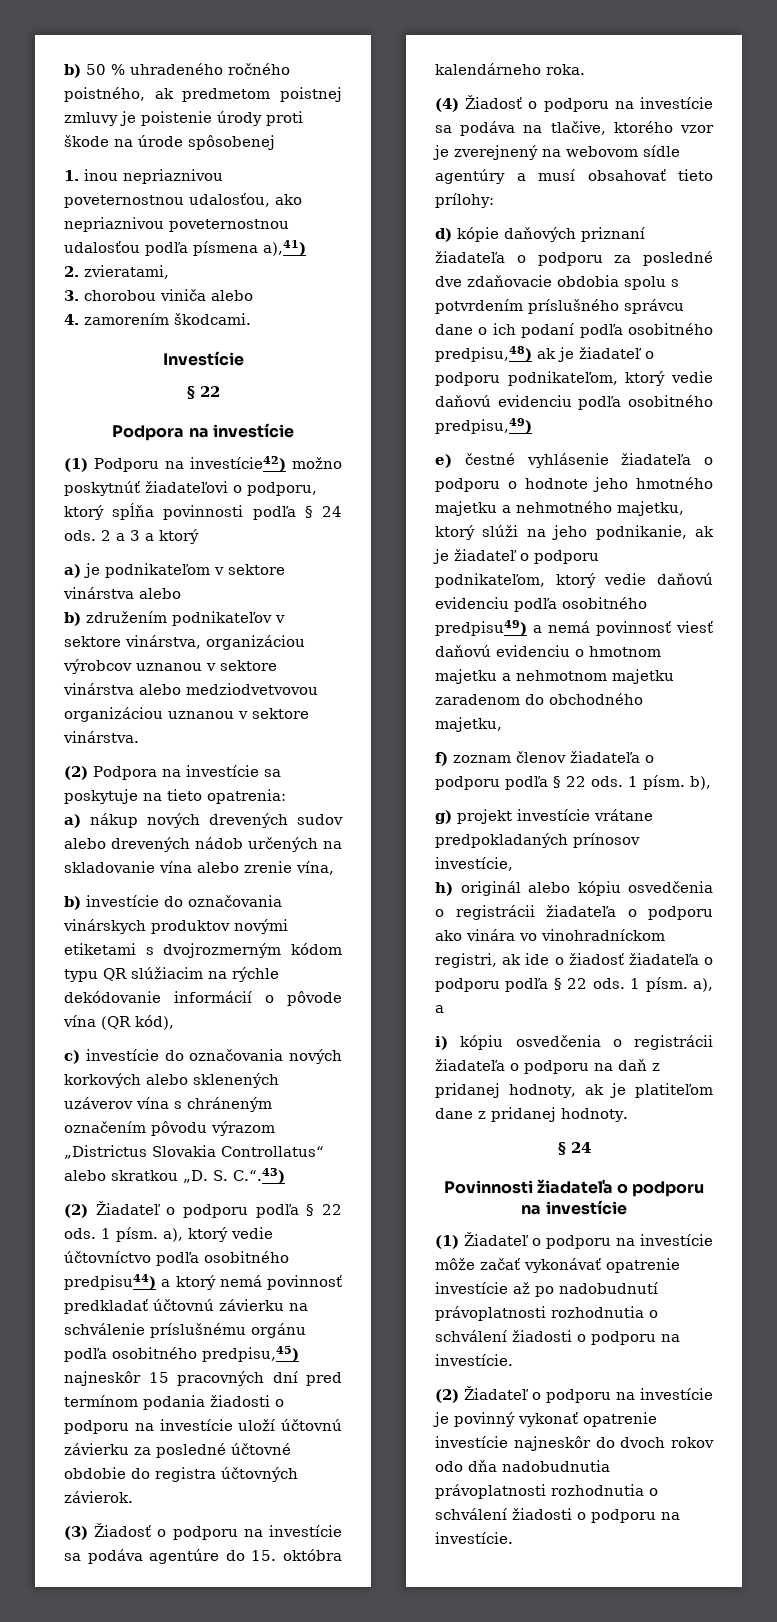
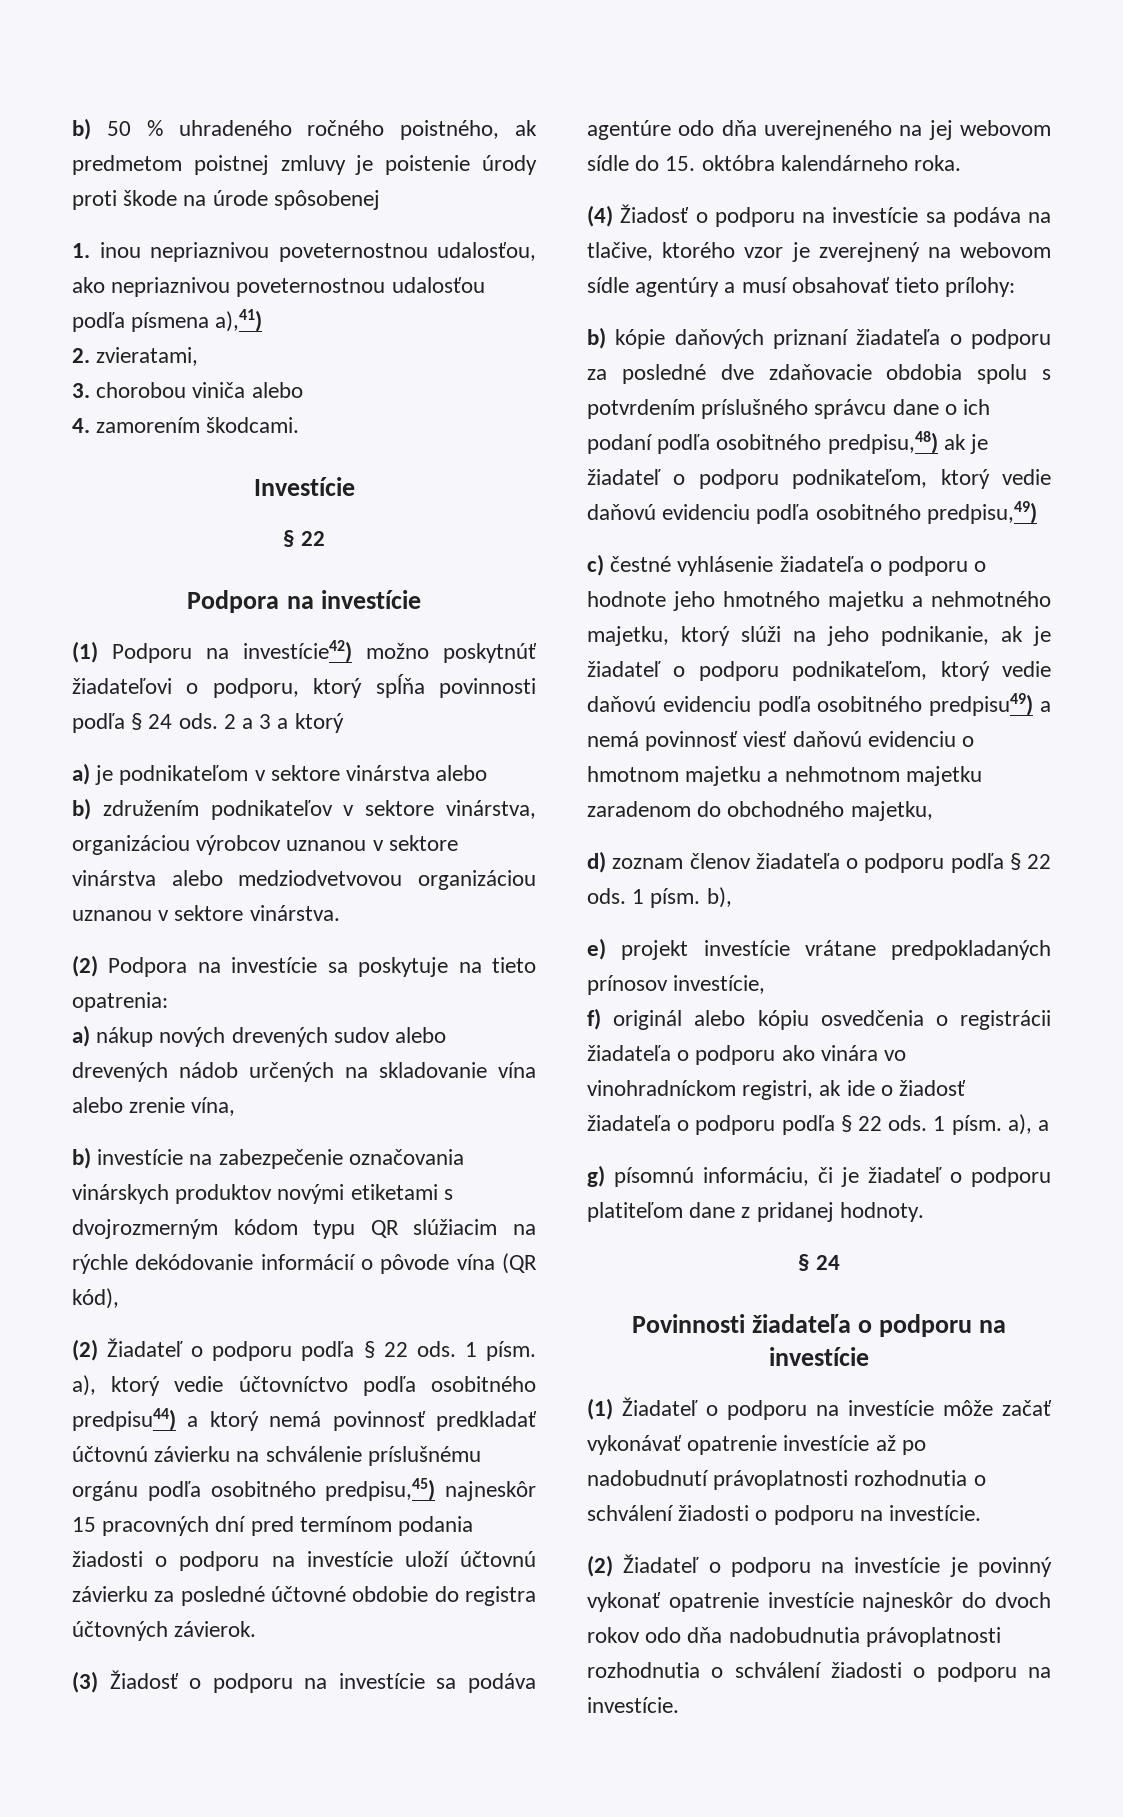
[164,896,183,907] do -> [189,1149,343,1169] na zabezpečenie
[64,1049,342,1064] [64,1073,279,1088] [64,1097,272,1112] [64,1121,275,1136] [64,1145,324,1159] [64,1168,285,1184] // c) investície do označovania nových korkových alebo sklenených uzáverov vína s chráneným označením pôvodu výrazom „Districtus Slovakia Controllatus“ alebo skratkou „D. S. C.“.43) -> (119, 1298) none
(220, 1556) none -> [678,120,1051,140] [587,155,629,171] odo dňa uverejneného na jej webovom sídle
[435,228,452,242] d) -> [587,327,606,349] b)
[435,454,452,468] e) -> [587,554,604,576] c)
[435,752,448,766] f) -> [587,851,606,873] d)
[435,810,452,824] g) -> [587,938,606,960] e)
[435,882,453,896] h) -> [587,1008,601,1030] f)
[435,1035,713,1050] [435,1059,660,1074] [435,1083,626,1098] i) kópiu osvedčenia o registrácii žiadateľa o podporu na daň z pridanej hodnoty, ak je -> [587,1165,1051,1187] g) písomnú informáciu, či je žiadateľ o podporu

